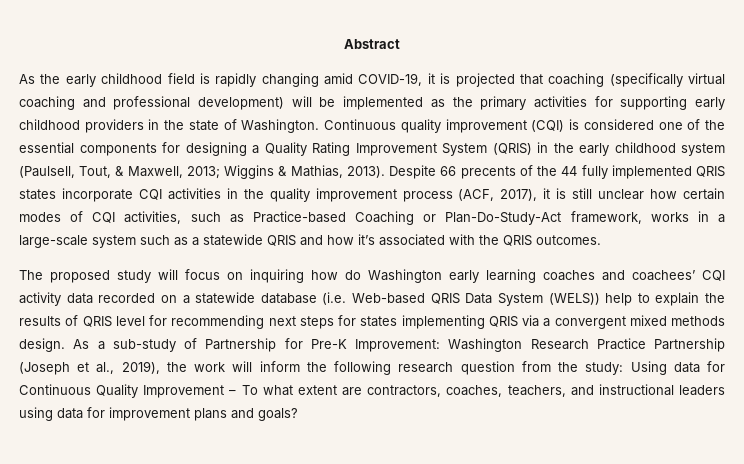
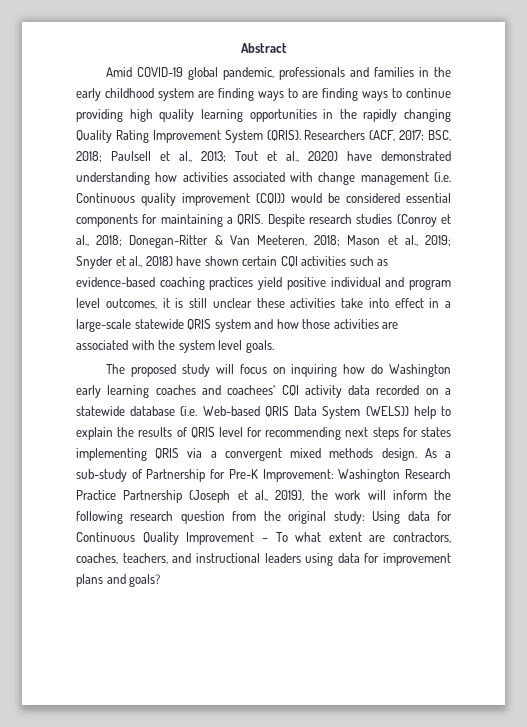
[19,73,725,87] [19,96,726,110] [19,119,726,133] [19,142,532,156] As the early childhood field is rapidly changing amid COVID-19, it is projected that coaching (specifically virtual coaching and professional development) will be implemented as the primary activities for supporting early childhood providers in the state of Washington. Continuous quality improvement (CQI) is considered one of the essential components for designing a Quality Rating Improvement System (QRIS) -> [106,67,415,80] Amid COVID-19 global pandemic, professionals and families
[19,165,726,179] [19,188,725,202] [19,211,726,225] [19,235,199,248] (Paulsell, Tout, & Maxwell, 2013; Wiggins & Mathias, 2013). Despite 66 precents of the 44 fully implemented QRIS states incorporate CQI activities in the quality improvement process (ACF, 2017), it is still unclear how certain modes of CQI activities, such as Practice-based Coaching or Plan-Do-Study-Act framework, works in a large-scale system such as a -> [198,88,451,101] [76,109,451,122] [76,130,451,143] [76,151,451,162] [76,172,451,185] [76,193,451,206] [76,214,451,227] [76,235,451,248] [76,256,389,269] [76,277,452,290] [76,298,451,309] [76,319,131,332] are finding ways to are finding ways to continue providing high quality learning opportunities in the rapidly changing Quality Rating Improvement System (QRIS). Researchers (ACF, 2017; BSC, 2018; Paulsell et al., 2013; Tout et al., 2020) have demonstrated understanding how activities associated with change management (i.e. Continuous quality improvement (CQI)) would be considered essential components for maintaining a QRIS. Despite research studies (Conroy et al., 2018; Donegan-Ritter & Van Meeteren, 2018; Mason et al., 2019; Snyder et al., 2018) have shown certain CQI activities such as evidence-based coaching practices yield positive individual and program level outcomes, it is still unclear these activities take into effect in a large-scale
(296, 240) none -> [214,319,251,332] system
[358,234,601,246] it’s associated with the QRIS outcomes. -> [302,319,399,329] [76,340,274,353] those activities are associated with the system level goals.
(579, 367) none -> [288,511,327,524] original

